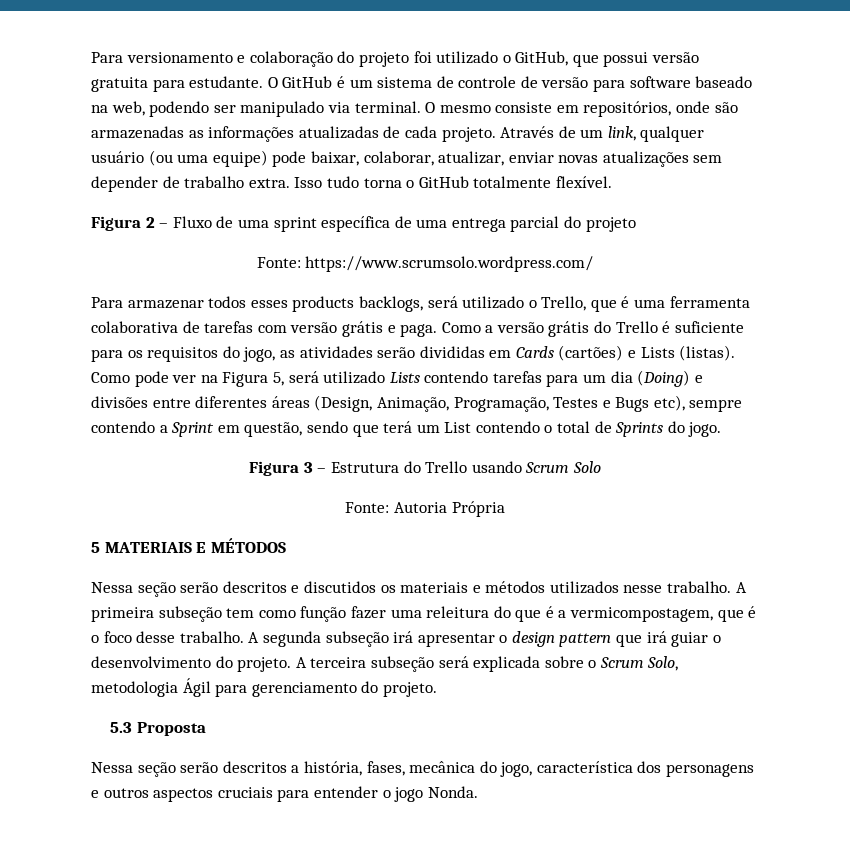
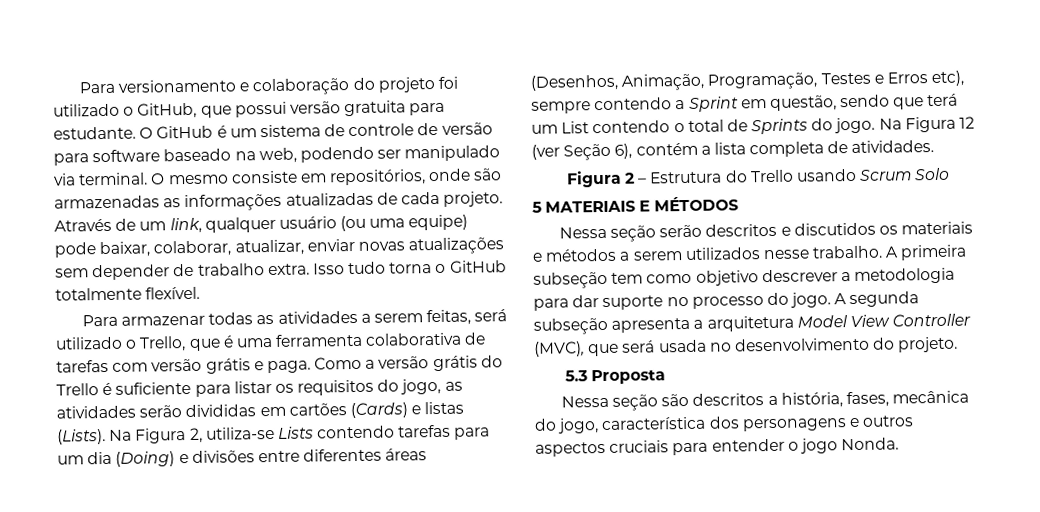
[91,216,636,232] [256,256,594,272] [91,296,423,312] Figura 2 – Fluxo de uma sprint específica de uma entrega parcial do projeto // Fonte: https://www.scrumsolo.wordpress.com/ // Para armazenar todos esses products backlogs, -> [81,309,472,327] Para armazenar todas as atividades a serem feitas,
(123, 355) none -> [233,381,272,394] listar
[515,345,736,361] [91,371,386,387] Cards (cartões) e Lists (listas). Como pode ver na Figura 5, será utilizado -> [288,401,465,419] [57,426,275,445] cartões (Cards) e listas (Lists). Na Figura 2, utiliza-se
[314,395,373,412] (Design, -> [530,74,619,91] (Desenhos,
[615,397,650,412] Bugs -> [886,72,928,84] Erros
[249,461,313,476] // Figura 3 -> [878,116,976,133] [531,139,935,161] [565,170,635,188] Na Figura 12 (ver Seção 6), contém a lista completa de atividades. // Figura 2
[345,501,505,517] // Fonte: Autoria Própria -> (951, 174) none
(546, 587) none -> [619,251,683,261] a serem
[300,606,757,622] [91,631,721,647] [91,656,679,672] [91,678,357,697] função fazer uma releitura do que é a vermicompostagem, que é o foco desse trabalho. A segunda subseção irá apresentar o design pattern que irá guiar o desenvolvimento do projeto. A terceira subseção será explicada sobre o Scrum Solo, metodologia Ágil para gerenciamento -> [695,267,956,286] [533,291,920,311] [533,313,972,335] [534,337,870,357] objetivo descrever a metodologia para dar suporte no processo do jogo. A segunda subseção apresenta a arquitetura Model View Controller (MVC), que será usada no desenvolvimento
[180,762,219,773] serão -> [661,393,690,407] são

